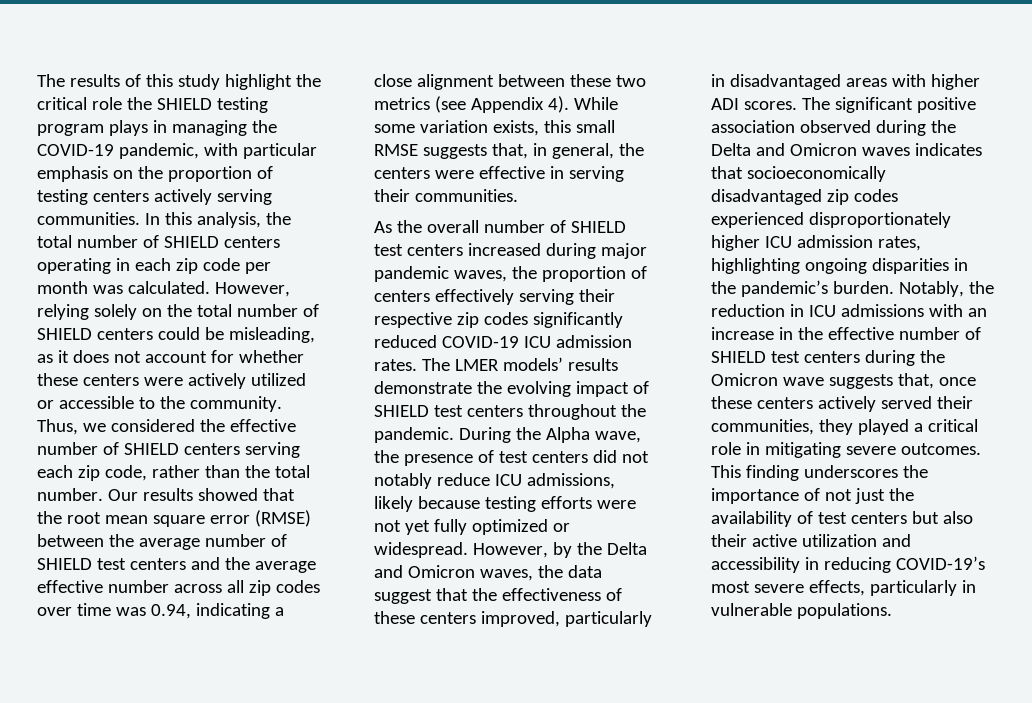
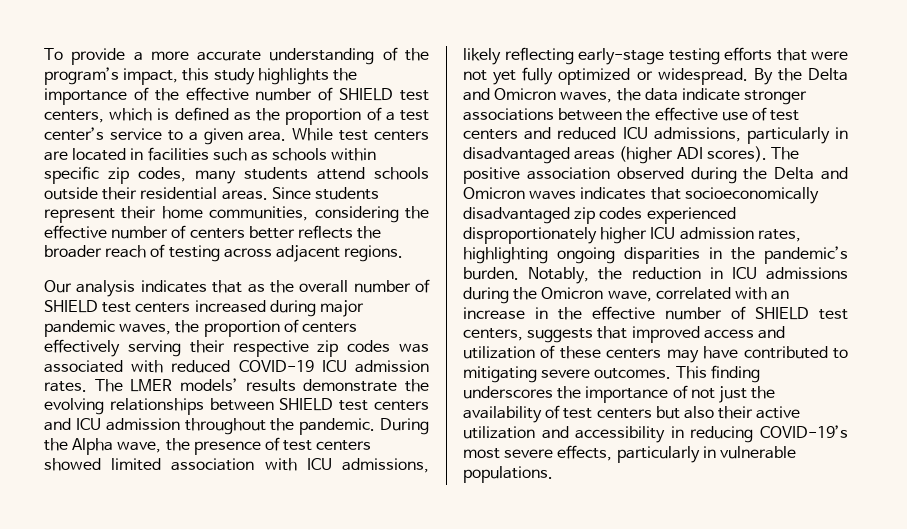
[37,74,321,90] [37,97,268,113] [37,120,277,136] [37,143,317,159] [37,166,273,182] [37,189,272,205] [37,212,291,228] [37,235,280,248] [37,258,271,274] [37,281,290,297] [37,304,319,320] [37,327,315,343] [37,350,304,363] [37,373,306,389] [37,396,282,412] [37,419,296,435] [37,442,300,458] [37,465,310,481] [37,488,295,501] [37,510,311,527] [37,534,287,550] [37,557,316,573] [37,580,320,596] [37,603,284,619] [374,74,646,90] [374,96,618,113] [374,120,615,136] [374,143,644,159] [374,166,624,182] [374,189,518,202] [374,221,392,233] The results of this study highlight the critical role the SHIELD testing program plays in managing the COVID-19 pandemic, with particular emphasis on the proportion of testing centers actively serving communities. In this analysis, the total number of SHIELD centers operating in each zip code per month was calculated. However, relying solely on the total number of SHIELD centers could be misleading, as it does not account for whether these centers were actively utilized or accessible to the community. Thus, we considered the effective number of SHIELD centers serving each zip code, rather than the total number. Our results showed that the root mean square error (RMSE) between the average number of SHIELD test centers and the average effective number across all zip codes over time was 0.94, indicating a close alignment between these two metrics (see Appendix 4). While some variation exists, this small RMSE suggests that, in general, the centers were effective in serving their communities. // As -> [44,47,429,65] [44,67,357,85] [44,87,429,105] [44,107,430,125] [44,127,429,145] [44,147,377,161] [44,166,429,184] [44,187,379,200] [44,206,429,223] [44,225,382,239] [44,244,404,262] [44,280,265,297] To provide a more accurate understanding of the program’s impact, this study highlights the importance of the effective number of SHIELD test centers, which is defined as the proportion of a test center’s service to a given area. While test centers are located in facilities such as schools within specific zip codes, many students attend schools outside their residential areas. Since students represent their home communities, considering the effective number of centers better reflects the broader reach of testing across adjacent regions. // Our analysis indicates that as
[532,312,623,328] significantly -> [398,343,429,353] [44,360,164,373] was associated with
[575,381,649,397] [374,405,523,417] impact of SHIELD test centers -> [109,398,430,415] [44,418,180,431] relationships between SHIELD test centers and ICU admission
[592,450,649,463] [374,473,490,489] did not notably reduce -> [44,458,297,471] showed limited association with
[417,496,480,509] because -> [504,47,664,65] reflecting early-stage
(592, 502) none -> [776,48,807,61] that
[472,542,572,558] However, by -> [753,68,773,85] By
[374,588,622,604] [374,611,652,627] [711,74,980,90] [711,97,913,113] suggest that the effectiveness of these centers improved, particularly in disadvantaged areas with higher ADI scores. The significant -> [681,88,808,105] [463,107,800,121] [463,127,848,144] [463,146,799,164] indicate stronger associations between the effective use of test centers and reduced ICU admissions, particularly in disadvantaged areas (higher ADI scores). The
(924, 310) none -> [463,287,731,304] during the Omicron wave, correlated
[803,350,945,366] [711,373,976,389] [711,396,973,412] [711,419,978,435] [711,442,760,455] centers during the Omicron wave suggests that, once these centers actively served their communities, they played a critical role in -> [463,326,785,343] [463,345,848,363] centers, suggests that improved access and utilization of these centers may have contributed to

